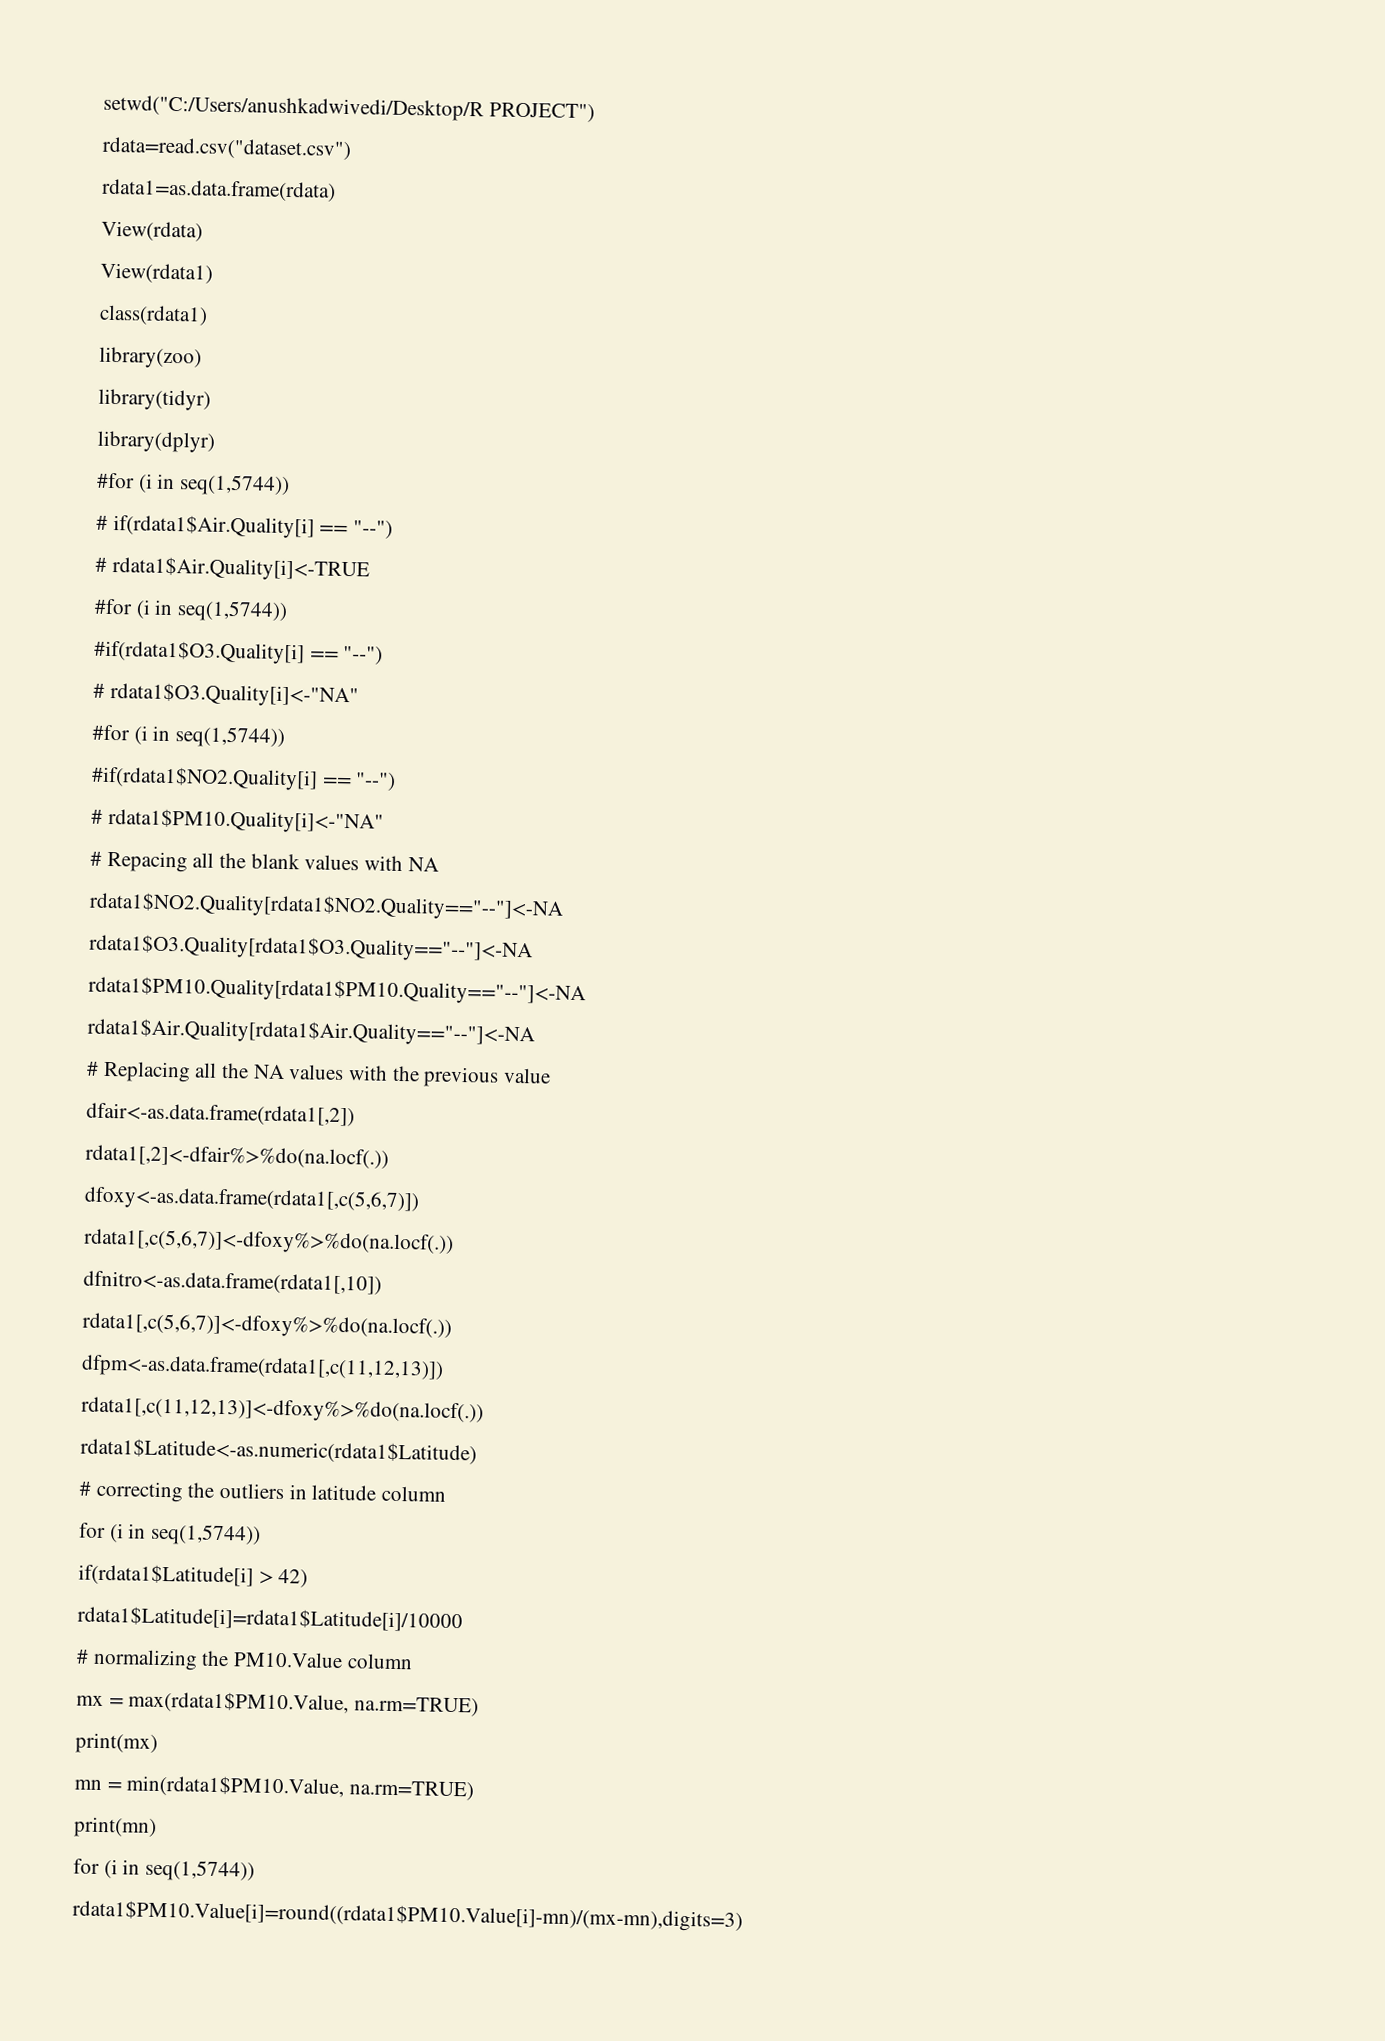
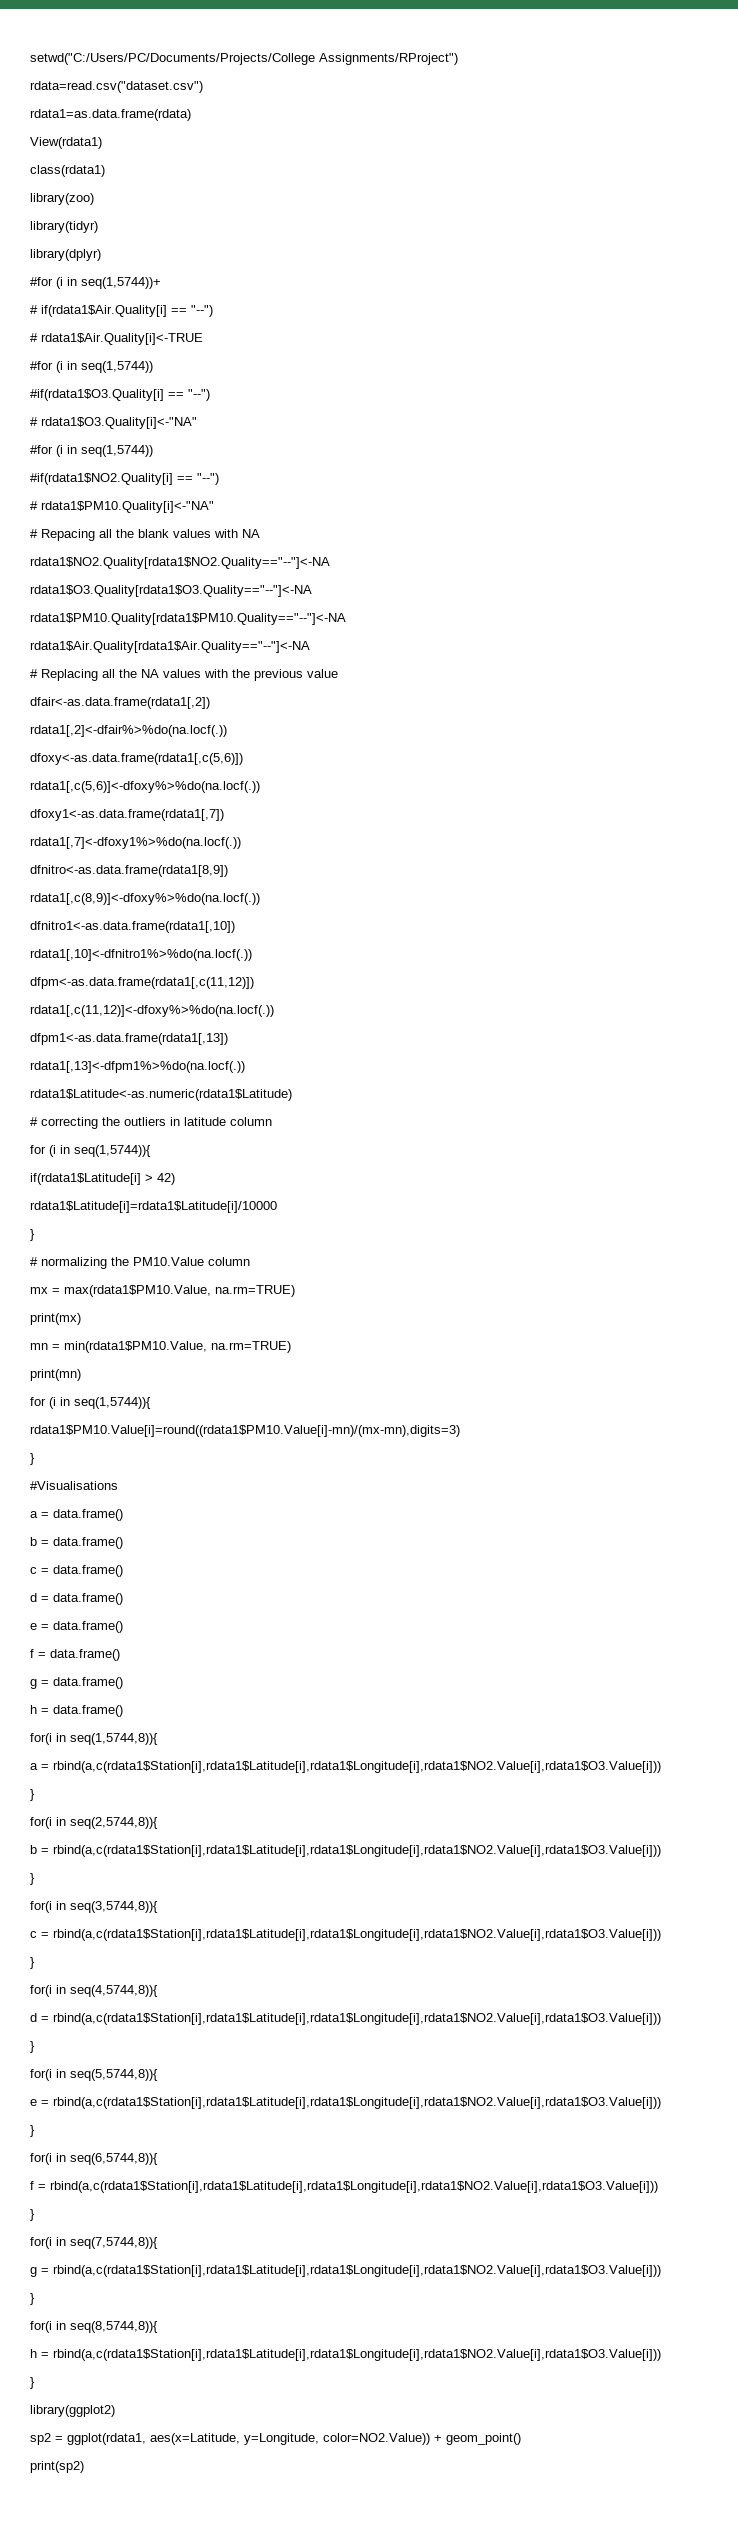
[103,94,595,123] setwd("C:/Users/anushkadwivedi/Desktop/R PROJECT") -> [30,53,458,65] setwd("C:/Users/PC/Documents/Projects/College Assignments/RProject")
[101,220,203,242] // View(rdata) -> (191, 115) none
[179,474,291,497] seq(1,5744)) -> [81,277,161,289] seq(1,5744))+
[84,1186,420,1213] [84,1228,454,1255] [83,1270,382,1295] [82,1312,452,1339] [81,1354,444,1381] [81,1396,484,1424] dfoxy<-as.data.frame(rdata1[,c(5,6,7)]) // rdata1[,c(5,6,7)]<-dfoxy%>%do(na.locf(.)) // dfnitro<-as.data.frame(rdata1[,10]) // rdata1[,c(5,6,7)]<-dfoxy%>%do(na.locf(.)) // dfpm<-as.data.frame(rdata1[,c(11,12,13)]) // rdata1[,c(11,12,13)]<-dfoxy%>%do(na.locf(.)) -> [30,753,243,765] [30,781,260,793] [30,809,224,821] [30,837,241,849] [30,865,228,877] [30,893,260,905] [30,921,235,933] [30,949,252,961] [30,977,254,989] [30,1005,274,1017] [30,1033,228,1045] [30,1061,245,1073] dfoxy<-as.data.frame(rdata1[,c(5,6)]) // rdata1[,c(5,6)]<-dfoxy%>%do(na.locf(.)) // dfoxy1<-as.data.frame(rdata1[,7]) // rdata1[,7]<-dfoxy1%>%do(na.locf(.)) // dfnitro<-as.data.frame(rdata1[8,9]) // rdata1[,c(8,9)]<-dfoxy%>%do(na.locf(.)) // dfnitro1<-as.data.frame(rdata1[,10]) // rdata1[,10]<-dfnitro1%>%do(na.locf(.)) // dfpm<-as.data.frame(rdata1[,c(11,12)]) // rdata1[,c(11,12)]<-dfoxy%>%do(na.locf(.)) // dfpm1<-as.data.frame(rdata1[,13]) // rdata1[,13]<-dfpm1%>%do(na.locf(.))
[150,1523,262,1546] seq(1,5744)) -> [74,1145,151,1157] seq(1,5744)){
(463, 1619) none -> [30,1229,35,1241] // }
[145,1859,256,1882] seq(1,5744)) -> [74,1397,151,1409] seq(1,5744)){
(743, 1915) none -> [30,1453,35,1465] [30,1481,118,1490] [30,1509,123,1521] [30,1537,123,1549] [30,1565,123,1577] [30,1593,123,1605] [30,1621,123,1633] [30,1649,120,1661] [30,1677,123,1689] [30,1705,123,1717] [30,1733,158,1745] [30,1761,661,1773] [30,1789,35,1801] [30,1817,158,1829] [30,1845,661,1857] [30,1873,35,1885] [30,1901,158,1913] [30,1929,661,1941] [30,1957,35,1969] [30,1985,158,1997] [30,2013,661,2025] [30,2041,35,2053] [30,2069,158,2081] [30,2097,661,2109] [30,2125,35,2137] [30,2153,158,2165] [30,2181,658,2193] [30,2209,35,2221] [30,2237,158,2249] [30,2265,661,2277] [30,2293,35,2305] [30,2321,158,2333] [30,2349,661,2361] [30,2377,35,2389] [30,2405,115,2417] [30,2433,521,2445] [30,2461,84,2473] // } // #Visualisations // a = data.frame() // b = data.frame() // c = data.frame() // d = data.frame() // e = data.frame() // f = data.frame() // g = data.frame() // h = data.frame() // for(i in seq(1,5744,8)){ // a = rbind(a,c(rdata1$Station[i],rdata1$Latitude[i],rdata1$Longitude[i],rdata1$NO2.Value[i],rdata1$O3.Value[i])) // } // for(i in seq(2,5744,8)){ // b = rbind(a,c(rdata1$Station[i],rdata1$Latitude[i],rdata1$Longitude[i],rdata1$NO2.Value[i],rdata1$O3.Value[i])) // } // for(i in seq(3,5744,8)){ // c = rbind(a,c(rdata1$Station[i],rdata1$Latitude[i],rdata1$Longitude[i],rdata1$NO2.Value[i],rdata1$O3.Value[i])) // } // for(i in seq(4,5744,8)){ // d = rbind(a,c(rdata1$Station[i],rdata1$Latitude[i],rdata1$Longitude[i],rdata1$NO2.Value[i],rdata1$O3.Value[i])) // } // for(i in seq(5,5744,8)){ // e = rbind(a,c(rdata1$Station[i],rdata1$Latitude[i],rdata1$Longitude[i],rdata1$NO2.Value[i],rdata1$O3.Value[i])) // } // for(i in seq(6,5744,8)){ // f = rbind(a,c(rdata1$Station[i],rdata1$Latitude[i],rdata1$Longitude[i],rdata1$NO2.Value[i],rdata1$O3.Value[i])) // } // for(i in seq(7,5744,8)){ // g = rbind(a,c(rdata1$Station[i],rdata1$Latitude[i],rdata1$Longitude[i],rdata1$NO2.Value[i],rdata1$O3.Value[i])) // } // for(i in seq(8,5744,8)){ // h = rbind(a,c(rdata1$Station[i],rdata1$Latitude[i],rdata1$Longitude[i],rdata1$NO2.Value[i],rdata1$O3.Value[i])) // } // library(ggplot2) // sp2 = ggplot(rdata1, aes(x=Latitude, y=Longitude, color=NO2.Value)) + geom_point() // print(sp2)

